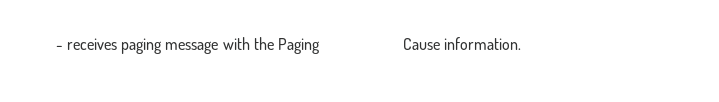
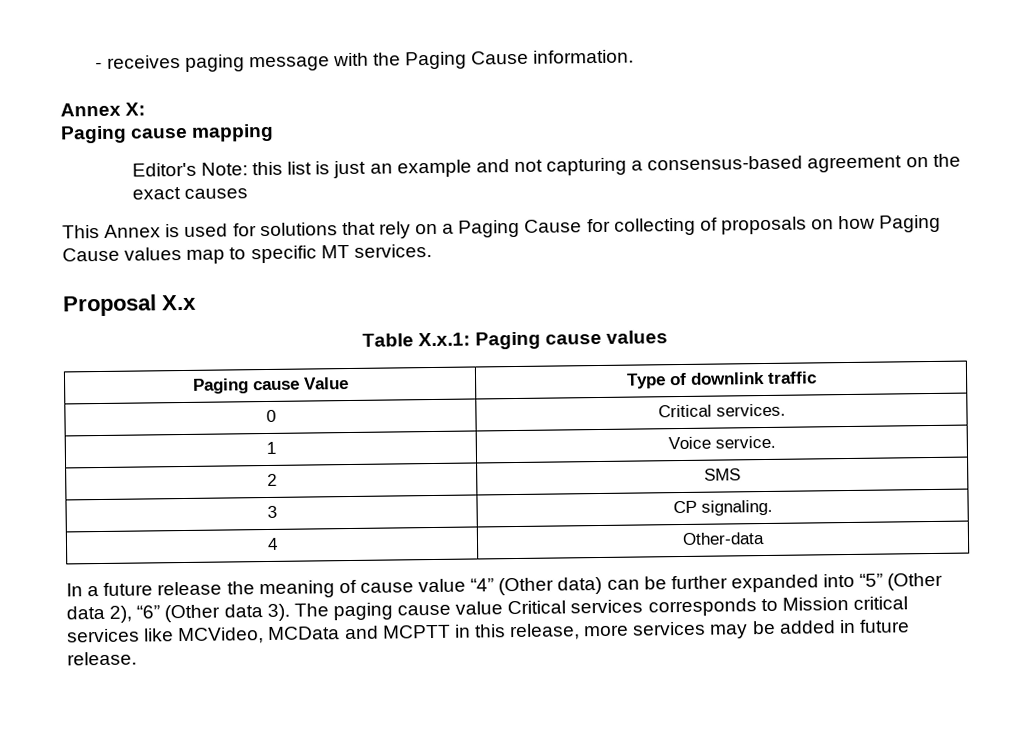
(521, 43) none -> [60,102,146,117] [60,123,275,144] [131,153,961,179] [131,187,248,200] [62,214,942,239] [62,244,432,264] [63,294,197,317] [362,330,668,350] [192,377,349,394] [625,371,817,389] [265,409,276,423] [657,403,786,418] [265,441,276,455] [667,435,776,450] [266,473,277,487] [704,468,741,481] [266,505,277,519] [672,499,773,516] [266,537,278,551] [682,532,765,545] [66,572,944,599] [66,596,908,623] [67,619,910,645] [67,651,137,666] // Annex X: // Paging cause mapping // Editor's Note: this list is just an example and not capturing a consensus-based agreement on the exact causes // This Annex is used for solutions that rely on a Paging Cause for collecting of proposals on how Paging Cause values map to specific MT services. // Proposal X.x // Table X.x.1: Paging cause values // Paging cause Value | Type of downlink traffic // 0 | Critical services. // 1 | Voice service. // 2 | SMS // 3 | CP signaling. // 4 | Other-data // In a future release the meaning of cause value “4” (Other data) can be further expanded into “5” (Other data 2), “6” (Other data 3). The paging cause value Critical services corresponds to Mission critical services like MCVideo, MCData and MCPTT in this release, more services may be added in future release.

